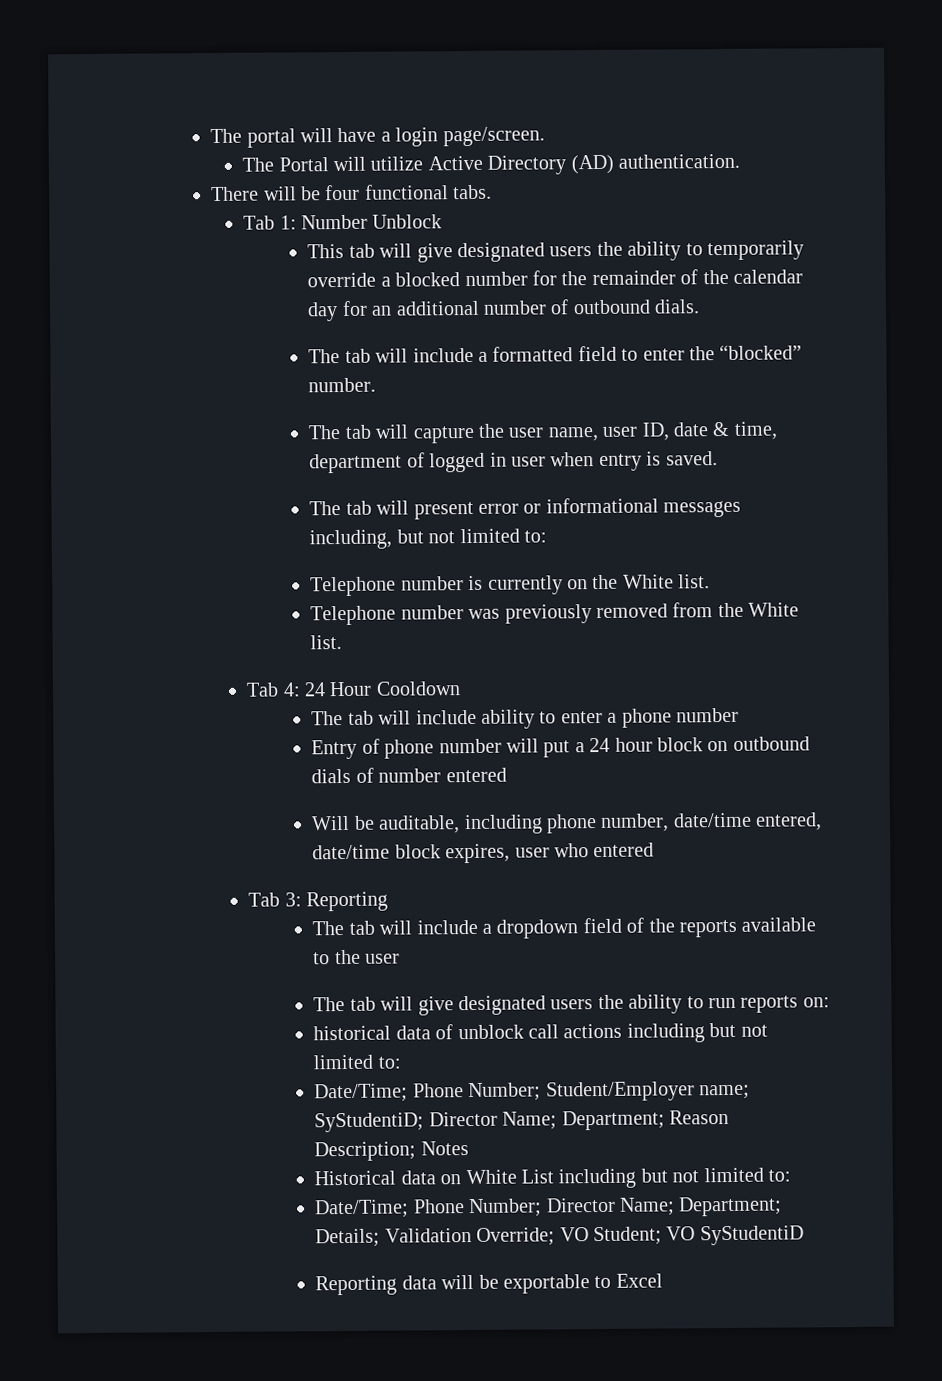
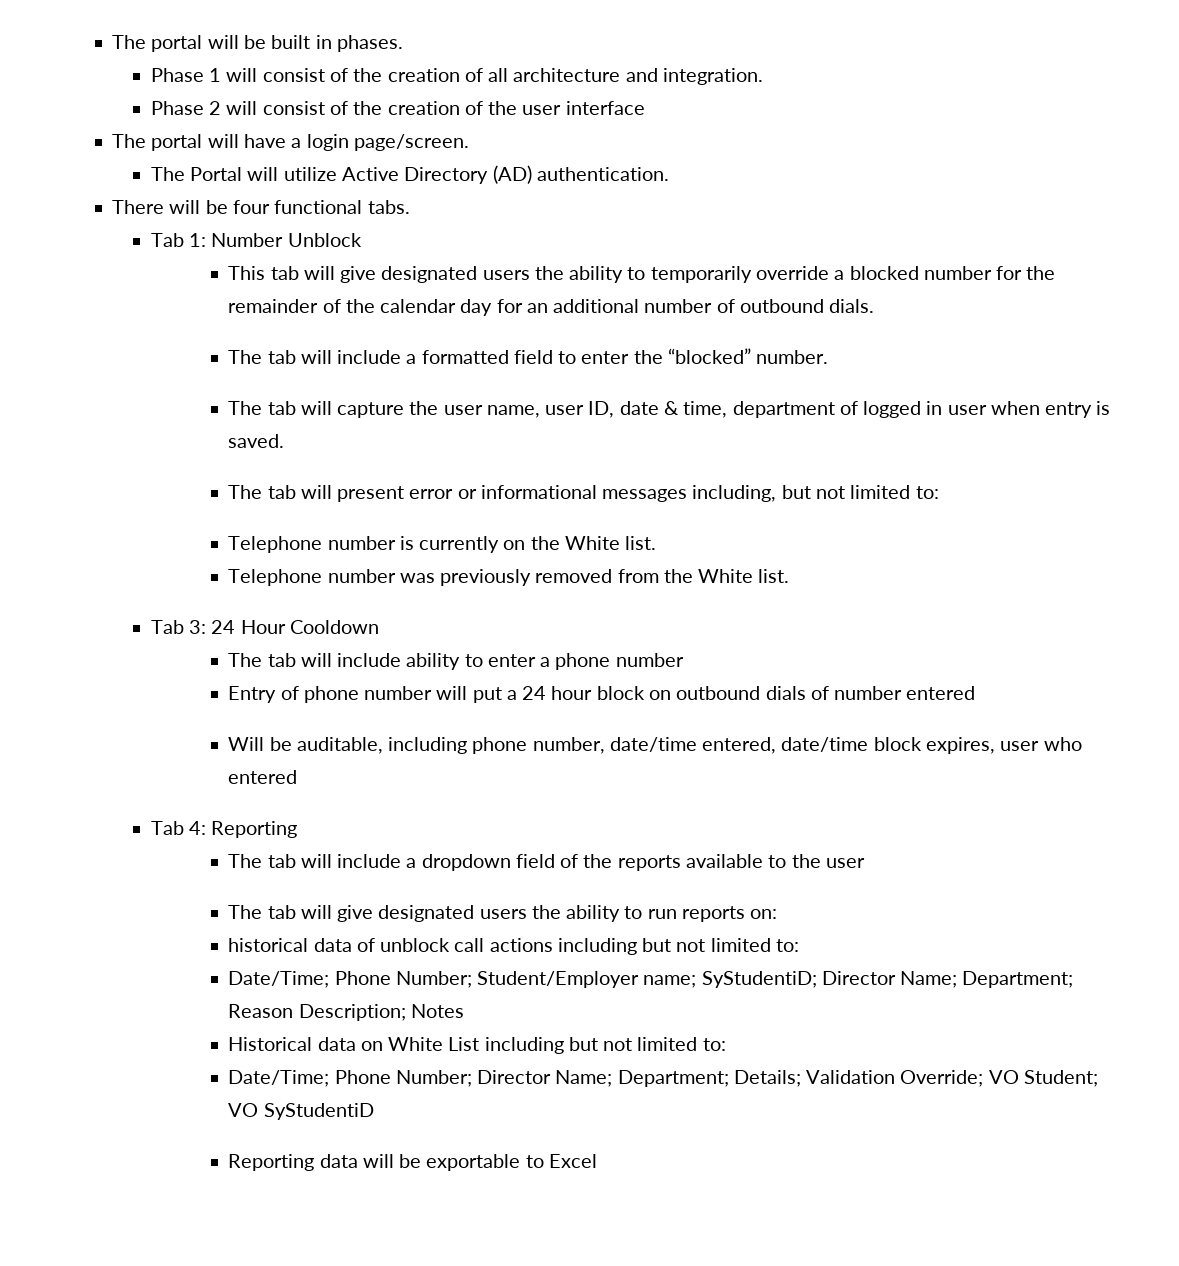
[210,128,333,148] The portal will -> [112,35,403,52] [150,68,763,85] [150,101,645,115] [112,134,239,151] The portal will be built in phases. // Phase 1 will consist of the creation of all architecture and integration. // Phase 2 will consist of the creation of the user interface // The portal will
[282,682,301,697] 4: -> [189,620,207,634] 3:
[284,892,302,907] 3: -> [189,821,207,835] 4:

